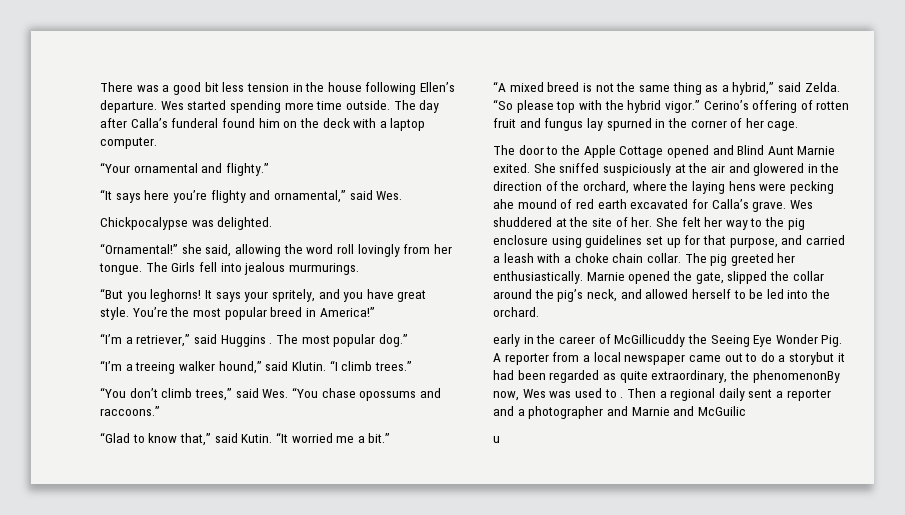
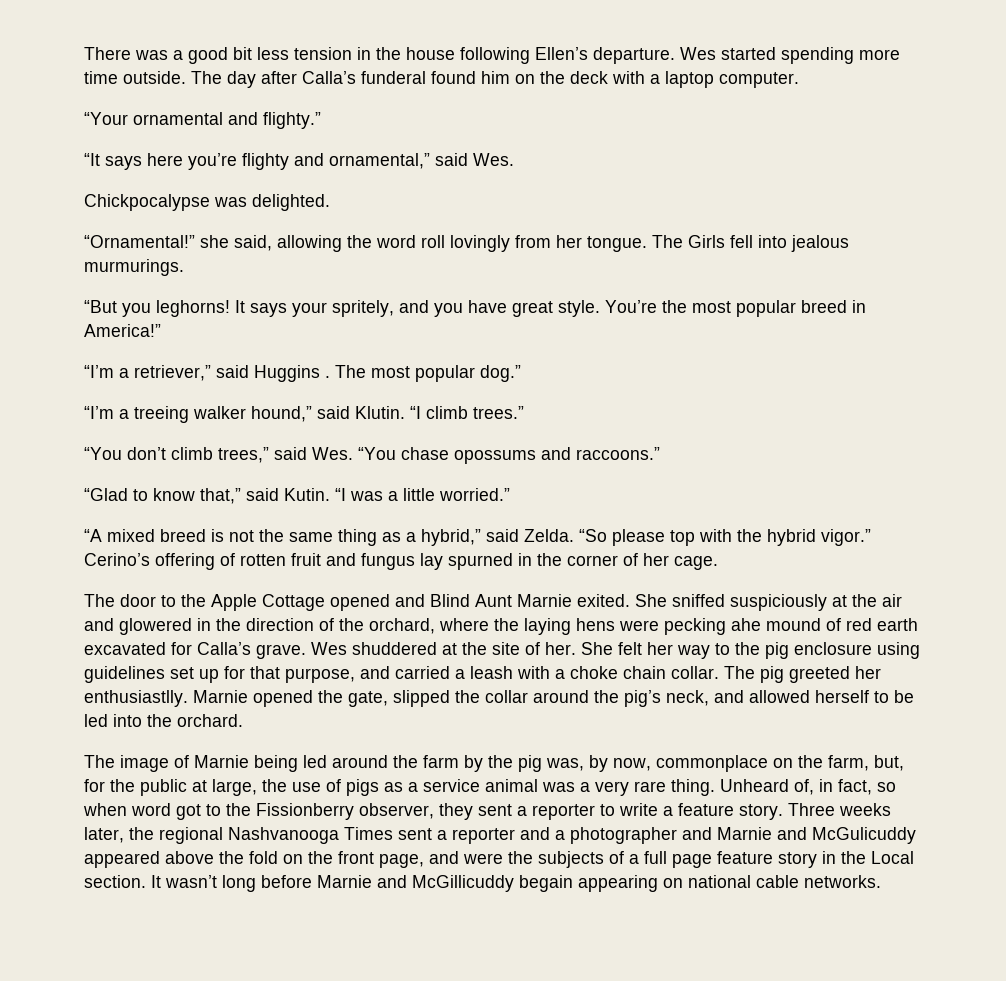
[275,432,391,443] “It worried me a bit.” -> [335,488,510,501] “I was a little worried.”
[493,271,583,284] enthusiastically. -> [84,690,188,707] enthusiastlly.
[493,334,843,347] [493,352,845,365] [493,370,840,383] [493,388,745,401] early in the career of McGillicuddy the Seeing Eye Wonder Pig. A reporter from a local newspaper came out to do a storybut it had been regarded as quite extraordinary, the phenomenonBy now, Wes was used to . Then a regional daily -> [84,755,904,772] [84,779,896,796] [83,803,891,820] [84,827,393,844] The image of Marnie being led around the farm by the pig was, by now, commonplace on the farm, but, for the public at large, the use of pigs as a service animal was a very rare thing. Unheard of, in fact, so when word got to the Fissionberry observer, they sent a reporter to write a feature story. Three weeks later, the regional Nashvanooga Times
[697,406,746,416] [493,436,500,443] McGuilic // u -> [812,827,916,844] [84,851,914,868] [84,875,881,892] McGulicuddy appeared above the fold on the front page, and were the subjects of a full page feature story in the Local section. It wasn’t long before Marnie and McGillicuddy begain appearing on national cable networks.

